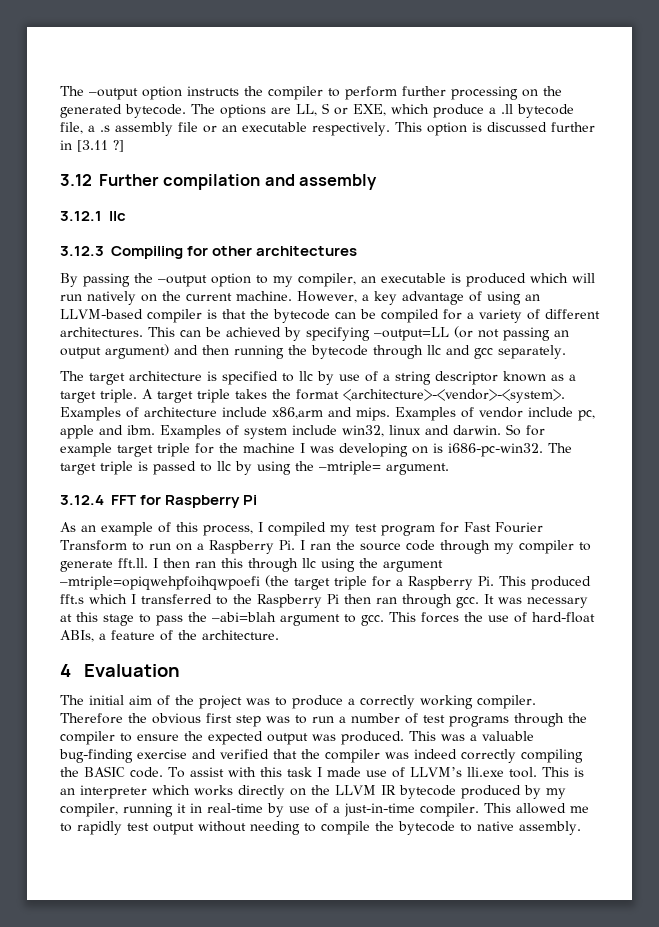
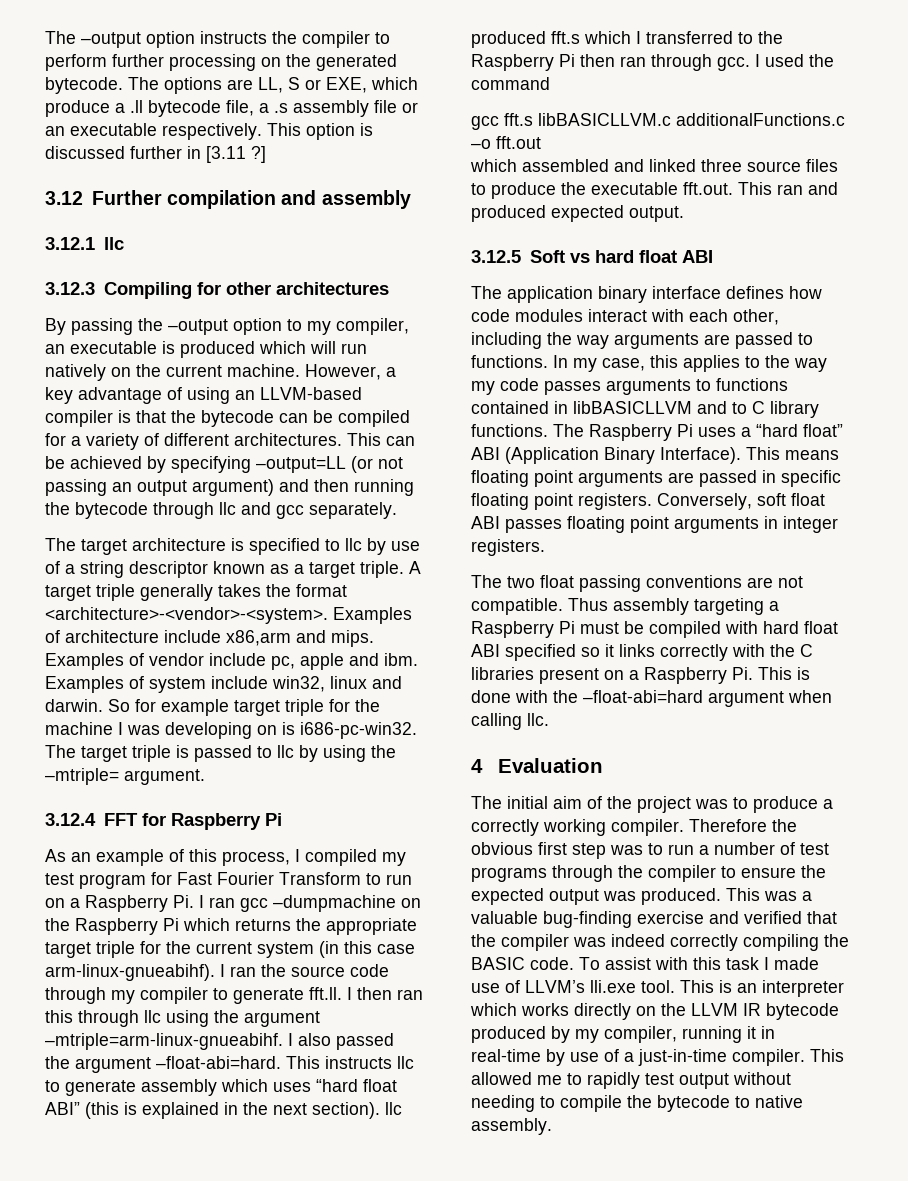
(230, 396) none -> [140,584,213,601] generally
(331, 546) none -> [240,895,421,912] [45,918,417,935] [45,941,415,958] [45,964,256,981] gcc –dumpmachine on the Raspberry Pi which returns the appropriate target triple for the current system (in this case arm-linux-gnueabihf). I ran
[60,575,526,590] –mtriple=opiqwehpfoihqwpoefi (the target triple for a Raspberry Pi. This -> [45,1033,394,1050] [45,1056,414,1073] [45,1079,397,1096] [45,1102,402,1119] –mtriple=arm-linux-gnueabihf. I also passed the argument –float-abi=hard. This instructs llc to generate assembly which uses “hard float ABI” (this is explained in the next section). llc
[484,594,588,608] [60,612,595,626] [60,630,279,642] It was necessary at this stage to pass the –abi=blah argument to gcc. This forces the use of hard-float ABIs, a feature of the architecture. -> [755,54,834,67] [471,77,550,90] [471,113,845,130] [471,136,541,149] [470,159,838,172] [471,182,838,199] [471,205,684,222] [471,250,713,263] [471,286,822,303] [471,309,779,325] [471,332,813,349] [471,355,827,372] [471,378,788,395] [471,401,819,418] [471,424,843,441] [471,447,839,464] [471,470,841,487] [471,493,825,510] [471,516,838,533] [471,539,545,556] [471,575,803,592] [471,598,779,615] [471,621,838,638] [471,644,813,661] [471,667,810,684] [471,690,832,707] [471,713,549,730] I used the command // gcc fft.s libBASICLLVM.c additionalFunctions.c –o fft.out // which assembled and linked three source files to produce the executable fft.out. This ran and produced expected output. // 3.12.5 Soft vs hard float ABI // The application binary interface defines how code modules interact with each other, including the way arguments are passed to functions. In my case, this applies to the way my code passes arguments to functions contained in libBASICLLVM and to C library functions. The Raspberry Pi uses a “hard float” ABI (Application Binary Interface). This means floating point arguments are passed in specific floating point registers. Conversely, soft float ABI passes floating point arguments in integer registers. // The two float passing conventions are not compatible. Thus assembly targeting a Raspberry Pi must be compiled with hard float ABI specified so it links correctly with the C libraries present on a Raspberry Pi. This is done with the –float-abi=hard argument when calling llc.

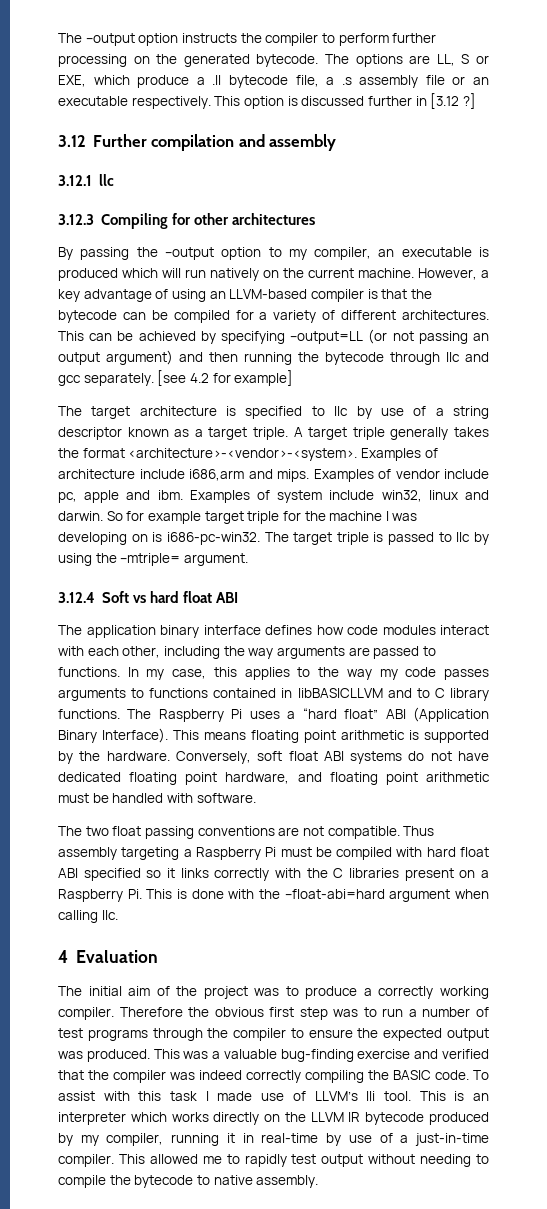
[206,146,246,163] [3.11 -> [430,93,460,109] [3.12
(397, 510) none -> [157,370,294,386] [see 4.2 for example]
[226,630,291,646] x86,arm -> [189,469,244,481] i686,arm
[103,813,282,830] [45,849,406,866] [45,872,412,889] [45,895,421,912] [45,918,417,935] [45,941,415,958] [45,964,389,981] [45,987,423,1004] [45,1010,320,1027] [45,1033,394,1050] [45,1056,414,1073] [45,1079,397,1096] [45,1102,402,1119] [471,31,783,48] [471,54,834,71] [471,77,550,90] [471,113,845,130] [471,136,541,149] [470,159,838,172] [471,182,838,199] [471,205,684,222] [471,250,521,263] FFT for Raspberry Pi // As an example of this process, I compiled my test program for Fast Fourier Transform to run on a Raspberry Pi. I ran gcc –dumpmachine on the Raspberry Pi which returns the appropriate target triple for the current system (in this case arm-linux-gnueabihf). I ran the source code through my compiler to generate fft.ll. I then ran this through llc using the argument –mtriple=arm-linux-gnueabihf. I also passed the argument –float-abi=hard. This instructs llc to generate assembly which uses “hard float ABI” (this is explained in the next section). llc produced fft.s which I transferred to the Raspberry Pi then ran through gcc. I used the command // gcc fft.s libBASICLLVM.c additionalFunctions.c –o fft.out // which assembled and linked three source files to produce the executable fft.out. This ran and produced expected output. // 3.12.5 -> (95, 597) none
[578,470,841,487] [471,493,825,510] [471,516,838,533] [471,539,545,556] arguments are passed in specific floating point registers. Conversely, soft float ABI passes floating point arguments in integer registers. -> [341,730,489,743] [58,751,490,764] [58,772,491,785] [58,793,256,803] arithmetic is supported by the hardware. Conversely, soft float ABI systems do not have dedicated floating point hardware, and floating point arithmetic must be handled with software.
[590,980,636,993] lli.exe -> [366,1091,376,1101] lli

